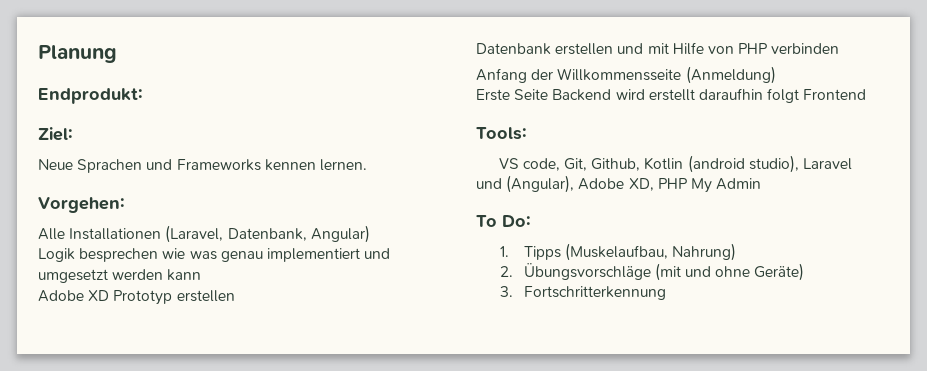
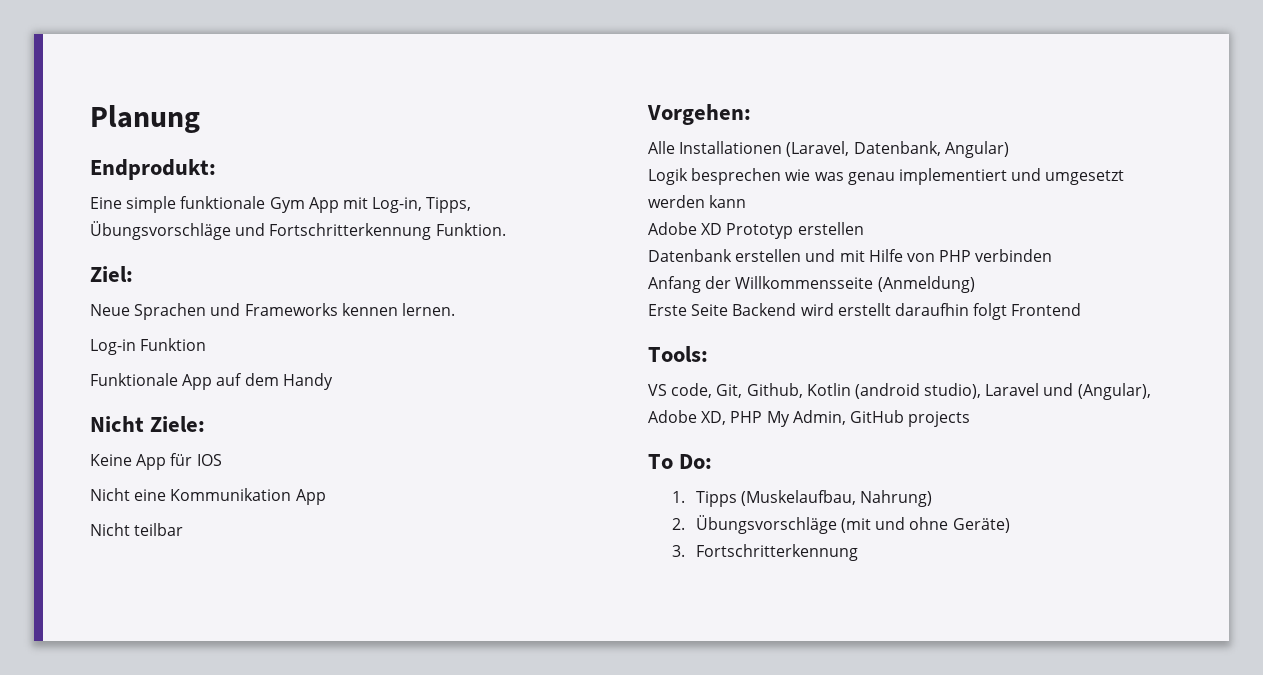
(143, 96) none -> [90,196,472,213] [90,221,506,240] // Eine simple funktionale Gym App mit Log-in, Tipps, Übungsvorschläge und Fortschritterkennung Funktion.
(367, 165) none -> [90,338,207,355] [90,373,333,390] [90,416,206,432] [90,453,222,470] [90,488,326,505] [90,523,184,536] // Log-in Funktion // Funktionale App auf dem Handy // Nicht Ziele: // Keine App für IOS // Nicht eine Kommunikation App // Nicht teilbar
[716,178,762,190] Admin -> [792,410,971,427] Admin, GitHub projects

